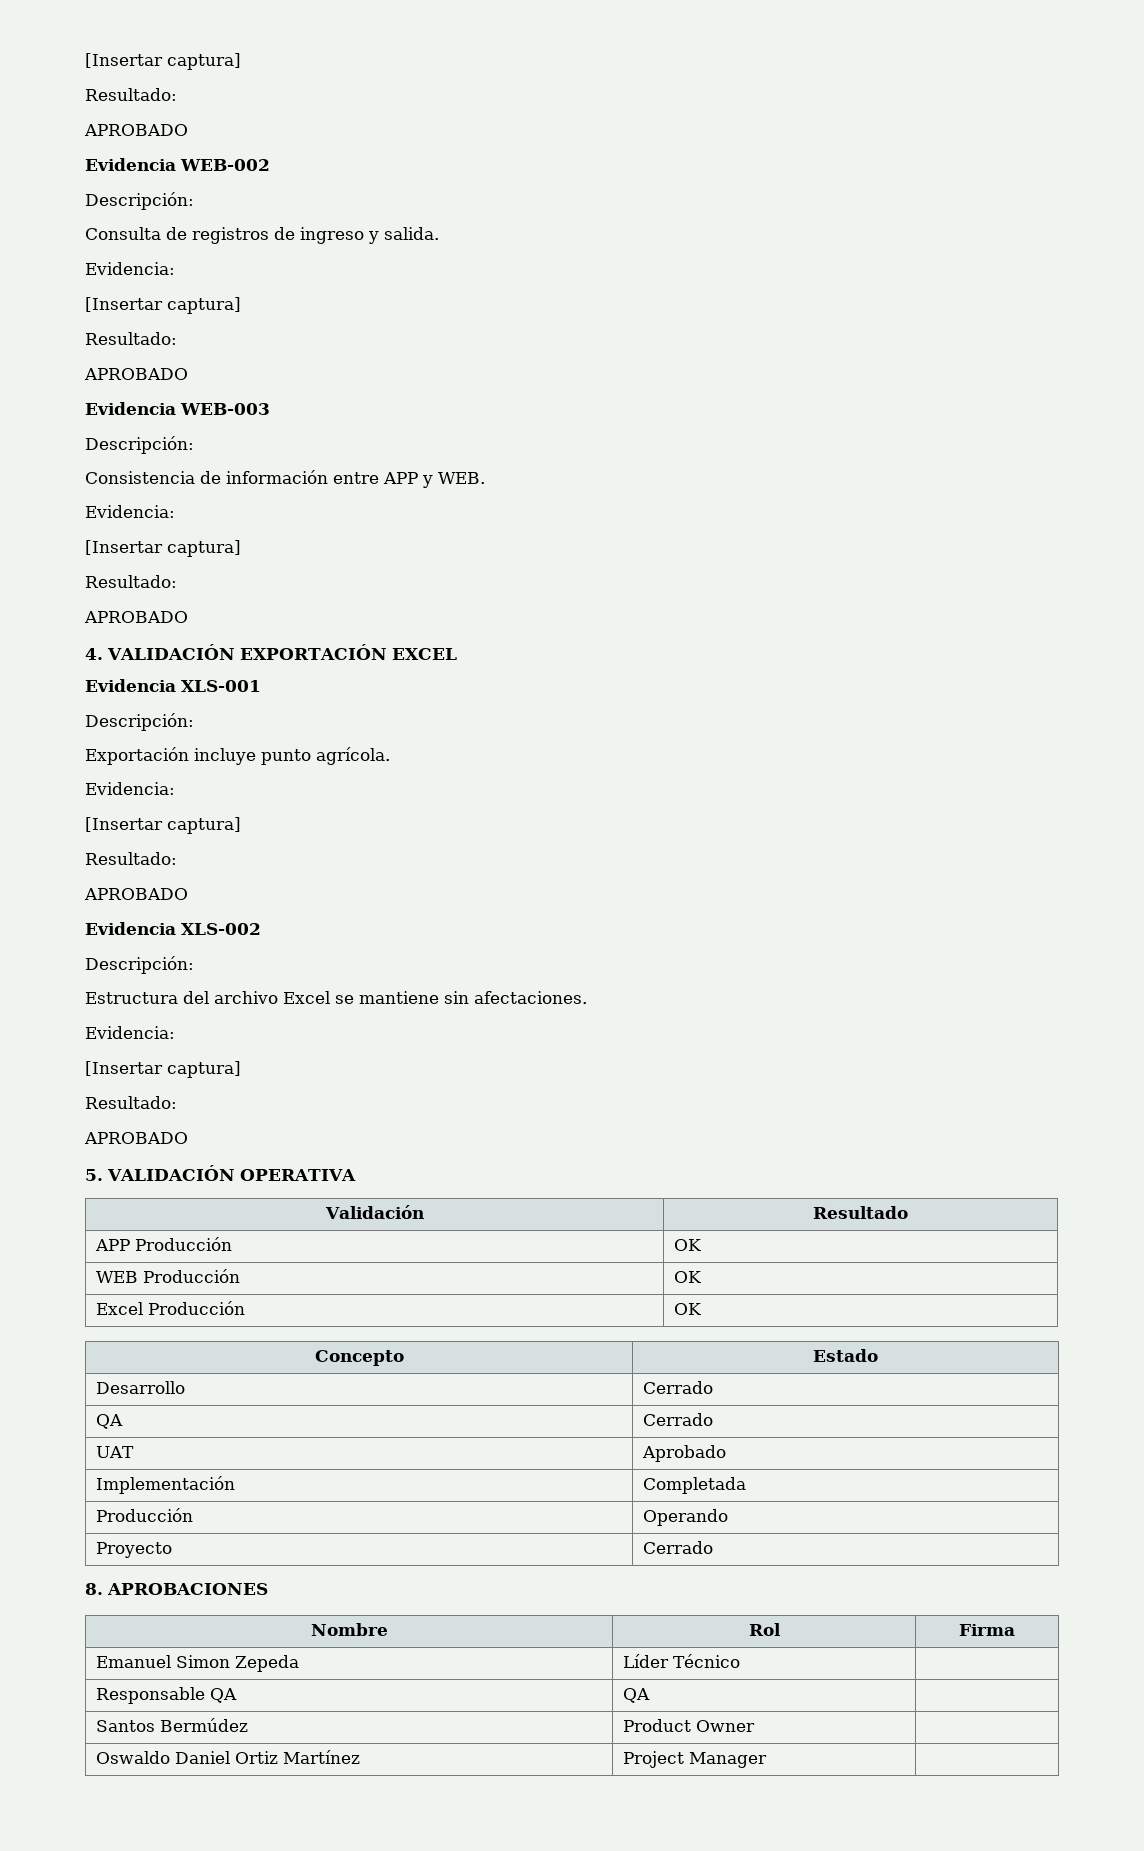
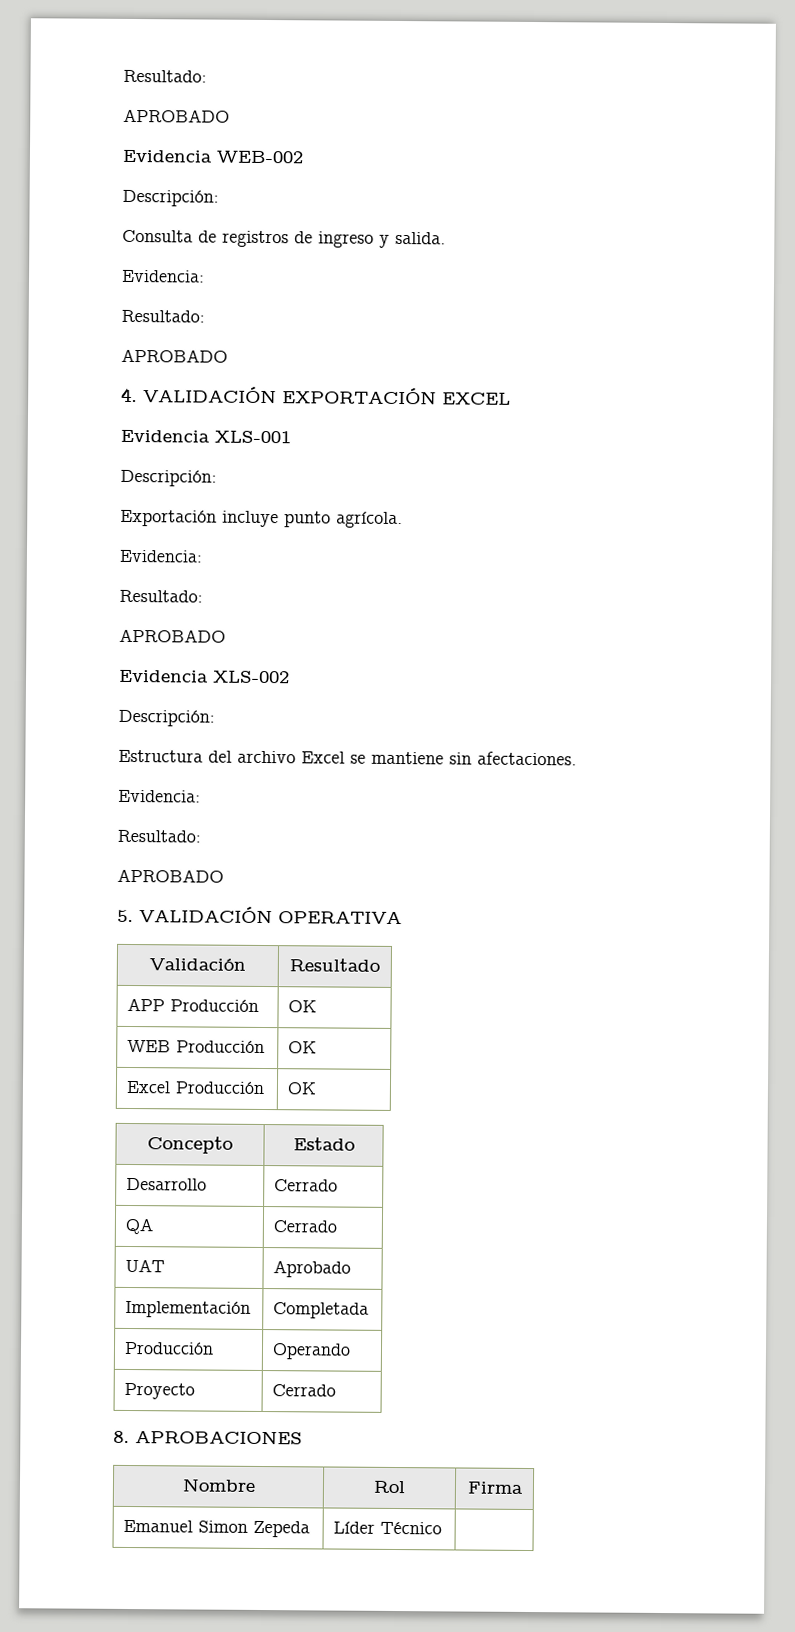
[85,53,241,70] [Insertar captura] // -> (123, 76) none
[85,297,241,314] [85,332,177,345] [84,368,188,380] [85,402,270,415] [85,436,194,454] [85,470,485,488] [85,505,175,518] [85,540,241,557] // [Insertar captura] // Resultado: // APROBADO // Evidencia WEB-003 // Descripción: // Consistencia de información entre APP y WEB. // Evidencia: // [Insertar captura] -> (205, 276) none
[85,817,241,834] // [Insertar captura] -> (202, 556) none
[85,1061,241,1078] // [Insertar captura] -> (201, 796) none
[95,1687,237,1704] [622,1688,650,1703] [95,1718,248,1732] [622,1719,755,1732] [95,1750,360,1764] [622,1751,767,1768] // Responsable QA | QA | // Santos Bermúdez | Product Owner | // Oswaldo Daniel Ortiz Martínez | Project Manager | -> (443, 1528) none

